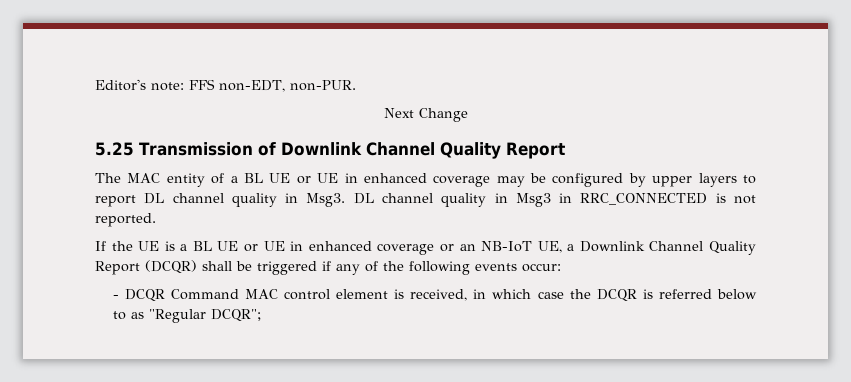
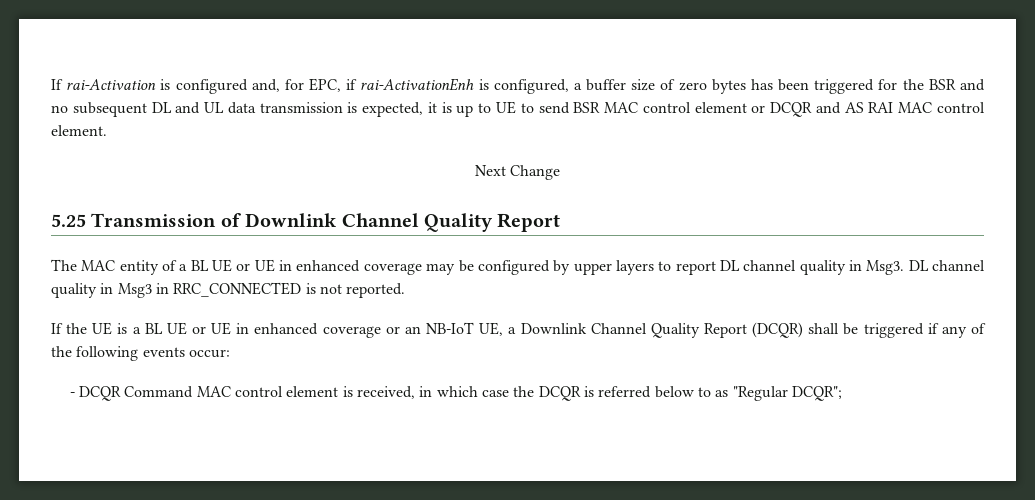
[95,79,356,92] Editor's note: FFS non-EDT, non-PUR. -> [51,78,985,94] [51,101,985,117] [51,125,107,136] If rai-Activation is configured and, for EPC, if rai-ActivationEnh is configured, a buffer size of zero bytes has been triggered for the BSR and no subsequent DL and UL data transmission is expected, it is up to UE to send BSR MAC control element or DCQR and AS RAI MAC control element.

